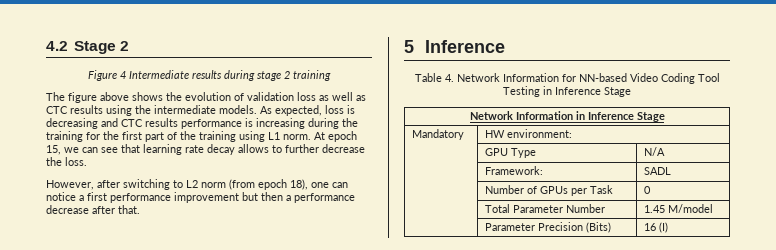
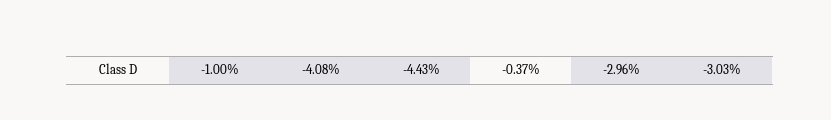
[46,41,129,54] [88,70,331,81] [46,92,366,103] [46,105,355,116] [46,118,358,129] [46,131,357,142] [46,144,365,155] [46,157,87,166] [46,179,348,190] [46,192,355,203] [46,205,140,214] [404,40,505,53] [414,73,720,84] [503,86,631,97] [469,111,665,122] [412,129,465,140] [485,129,573,138] [485,148,537,158] [644,147,666,156] [485,166,544,175] [644,167,672,175] [485,185,614,196] [644,186,652,194] [485,204,606,213] [644,204,714,213] [485,222,612,233] [644,222,669,233] 4.2 Stage 2 // Figure 4 Intermediate results during stage 2 training // The figure above shows the evolution of validation loss as well as CTC results using the intermediate models. As expected, loss is decreasing and CTC results performance is increasing during the training for the first part of the training using L1 norm. At epoch 15, we can see that learning rate decay allows to further decrease the loss. // However, after switching to L2 norm (from epoch 18), one can notice a first performance improvement but then a performance decrease after that. // 5 Inference // Table 4. Network Information for NN-based Video Coding Tool Testing in Inference Stage // Network Information in Inference Stage // Mandatory | HW environment: // | GPU Type | N/A // | Framework: | SADL // | Number of GPUs per Task | 0 // | Total Parameter Number | 1.45 M/model // | Parameter Precision (Bits) | 16 (I) -> [98,63,138,74] [201,63,239,74] [302,63,340,74] [402,63,440,74] [502,63,540,74] [603,63,640,75] [703,63,741,74] Class D | -1.00% | -4.08% | -4.43% | -0.37% | -2.96% | -3.03%

